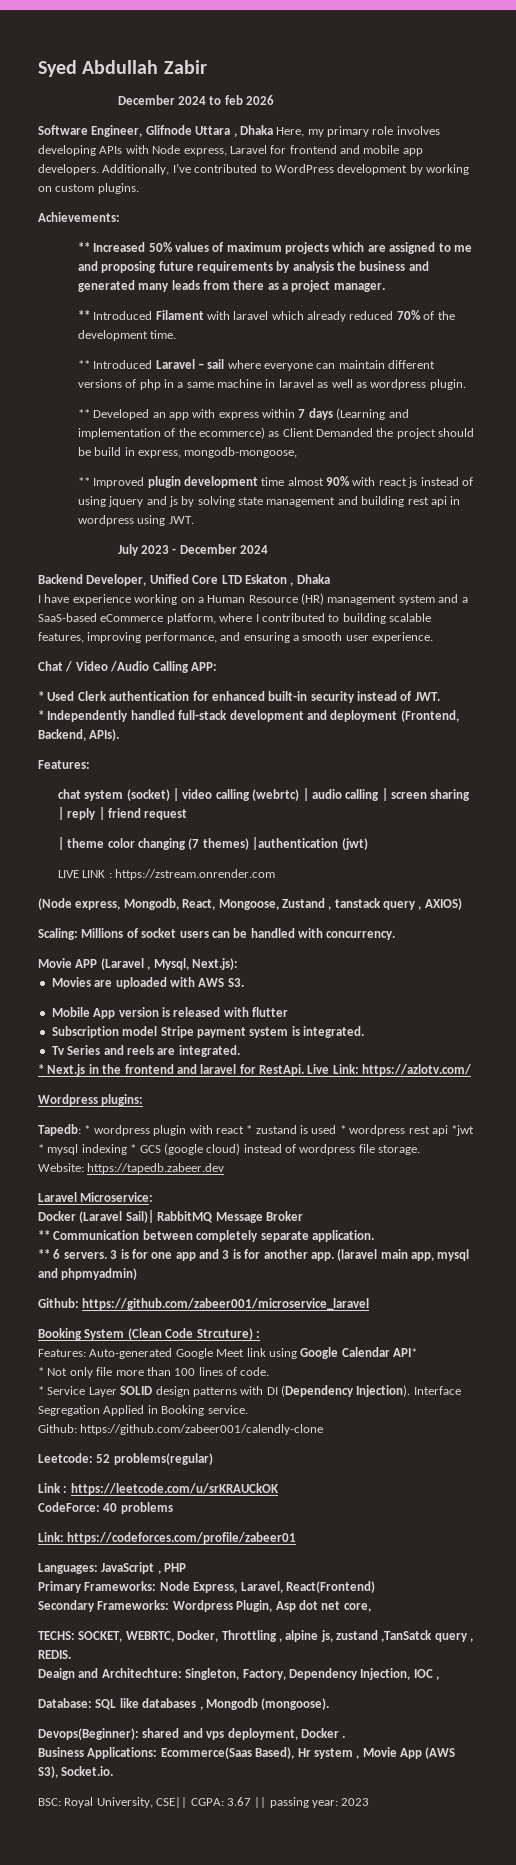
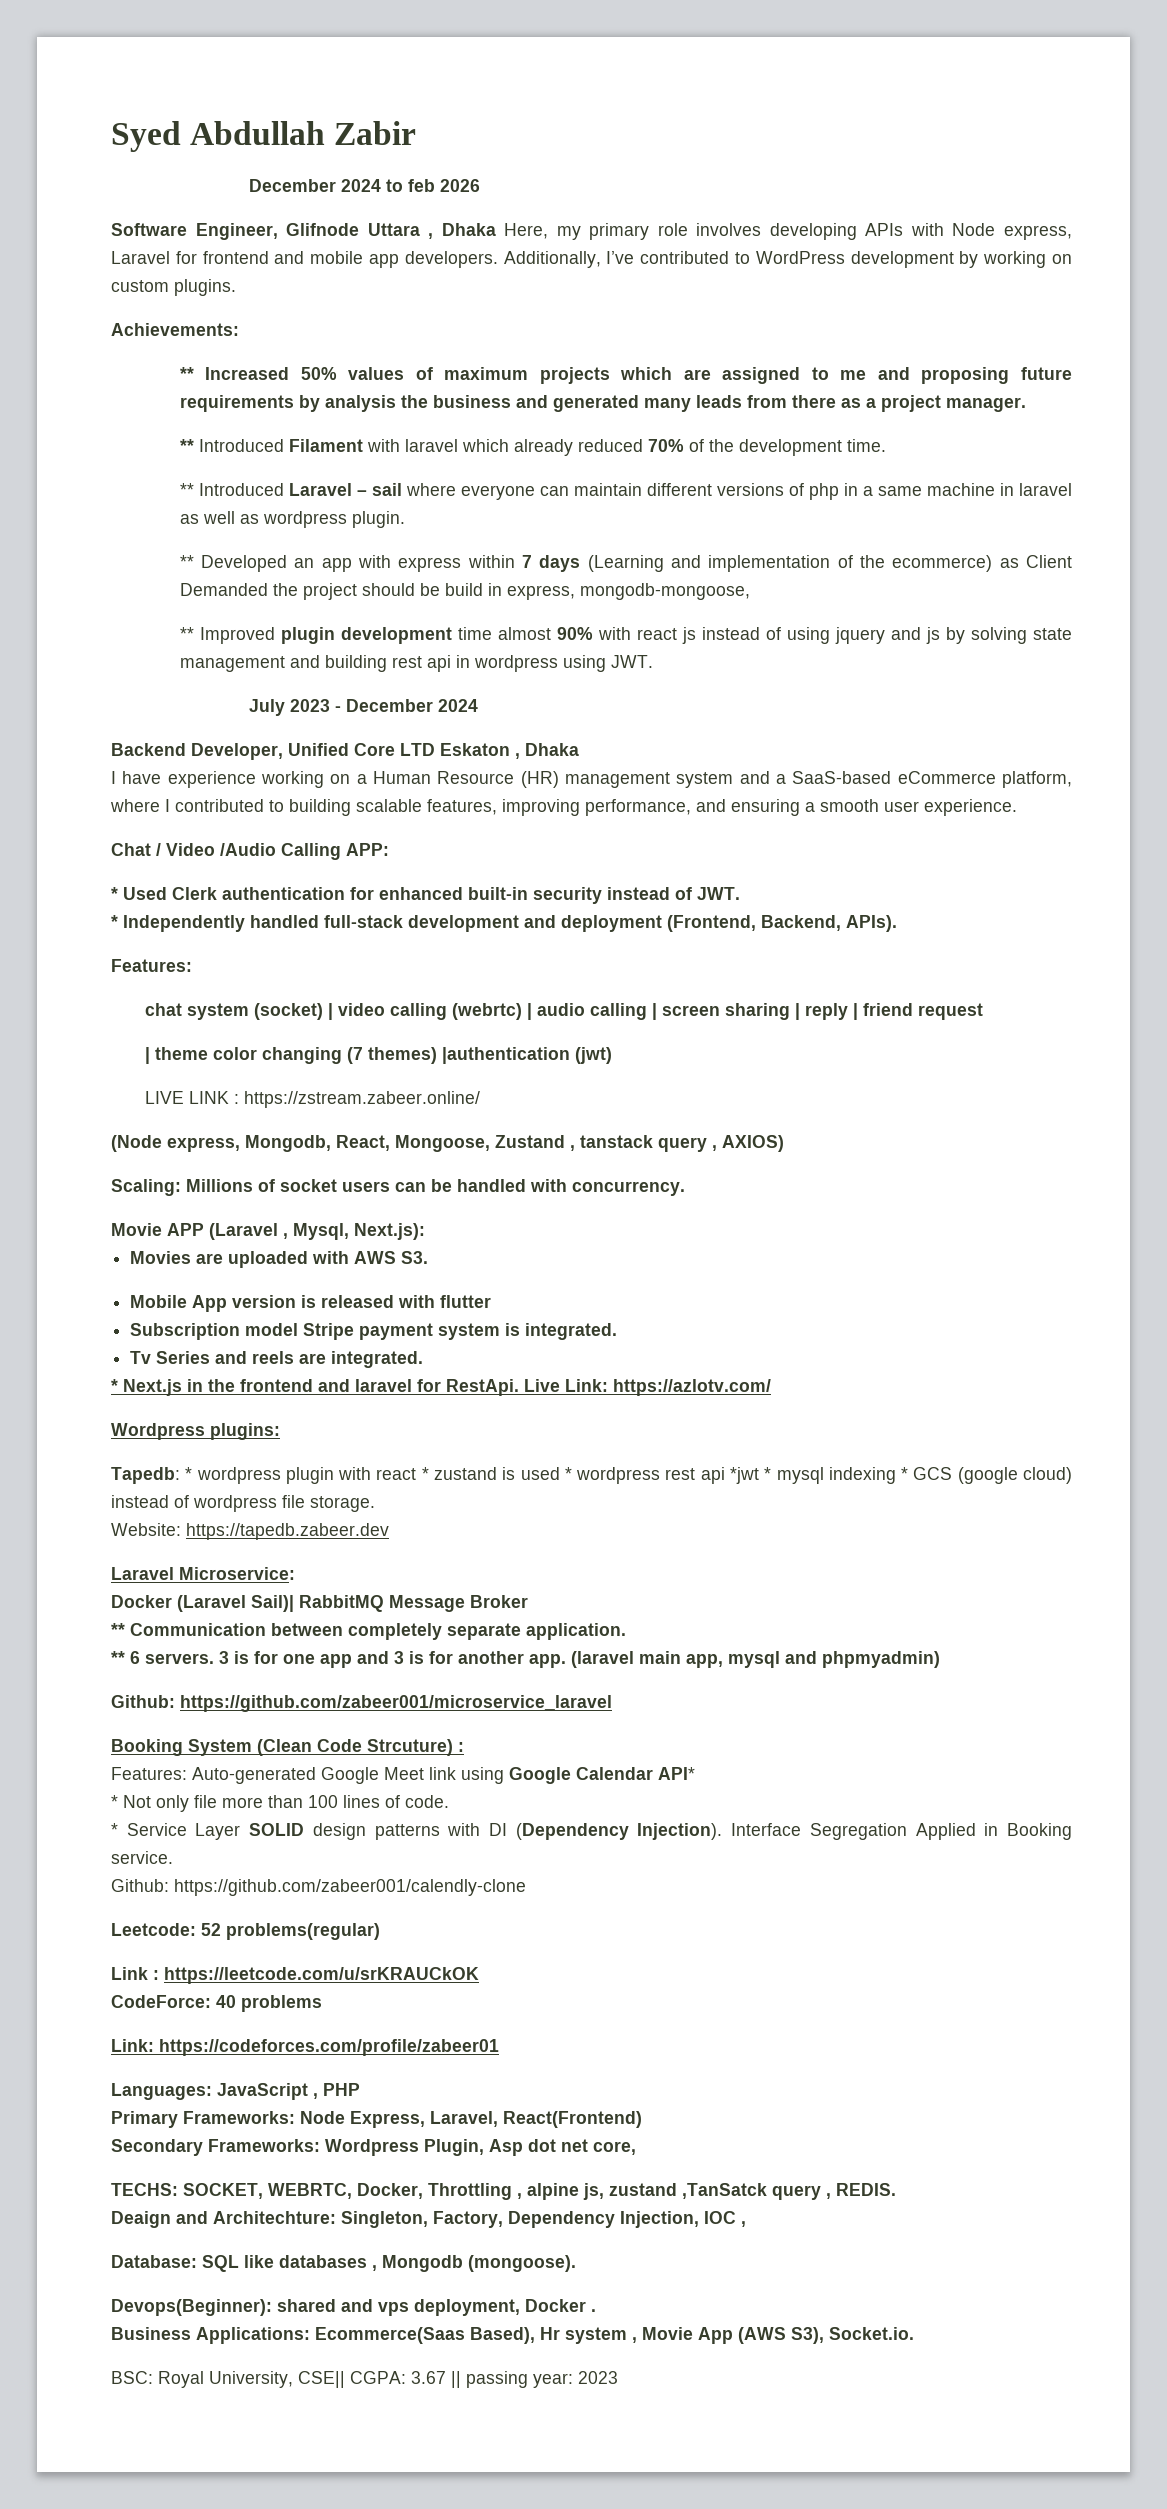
[115,869,276,880] https://zstream.onrender.com -> [244,1091,481,1108] https://zstream.zabeer.online/

